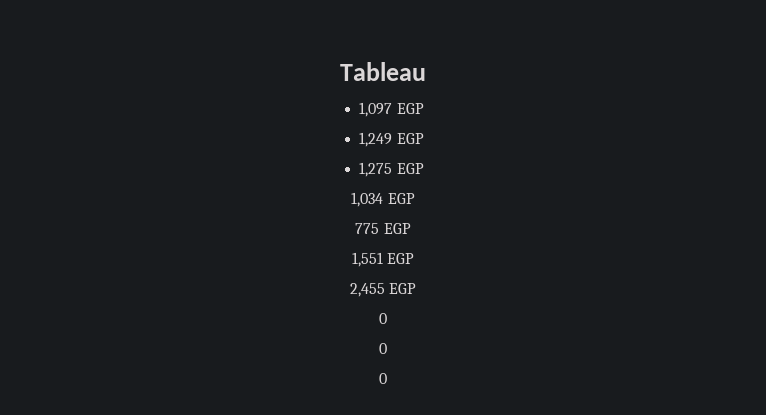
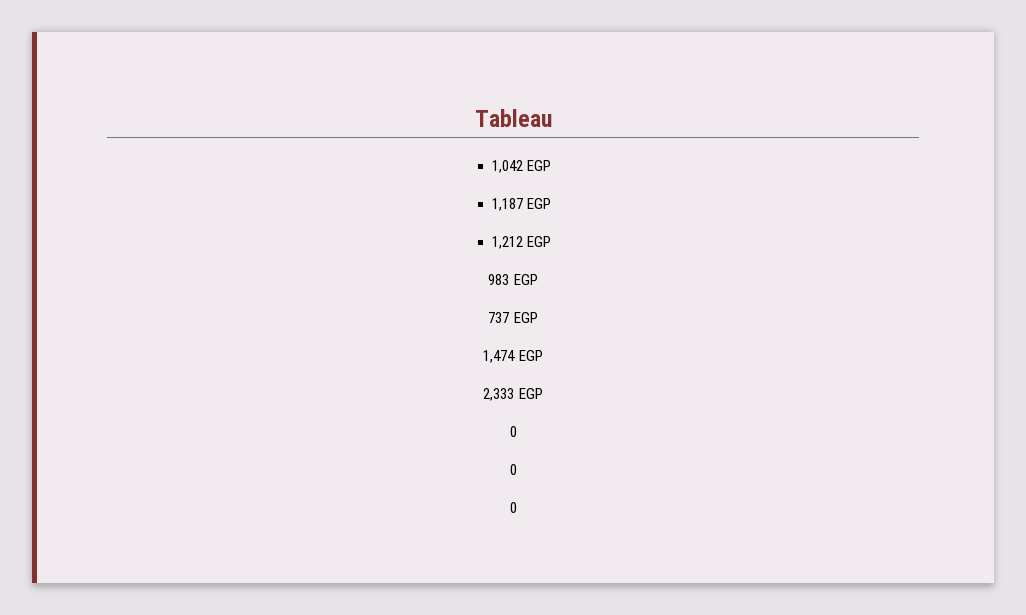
[359,102,424,117] [359,132,424,147] [359,162,424,177] [351,192,415,207] [355,223,411,234] [351,252,415,267] [349,283,385,297] 1,097 EGP // 1,249 EGP // 1,275 EGP // 1,034 EGP // 775 EGP // 1,551 EGP // 2,455 -> [491,160,551,173] [491,198,551,211] [491,236,551,249] [488,274,538,285] [488,312,538,323] [483,350,543,363] [483,388,515,401] 1,042 EGP // 1,187 EGP // 1,212 EGP // 983 EGP // 737 EGP // 1,474 EGP // 2,333

